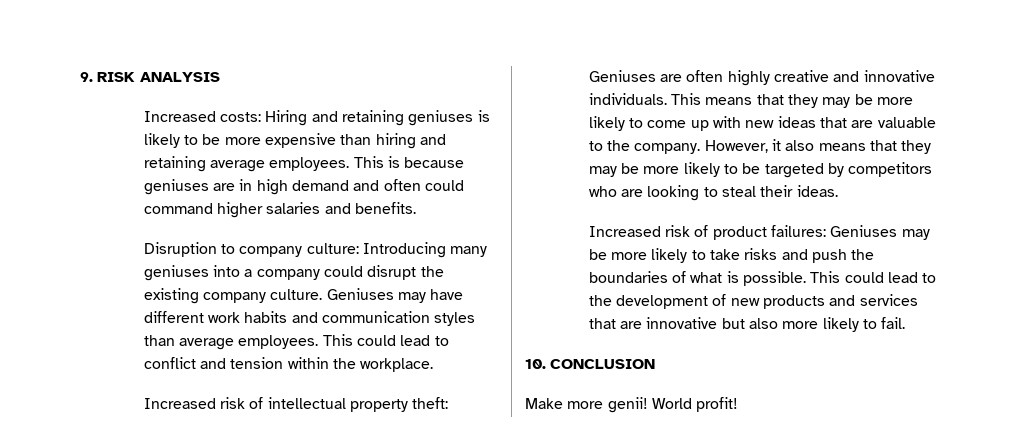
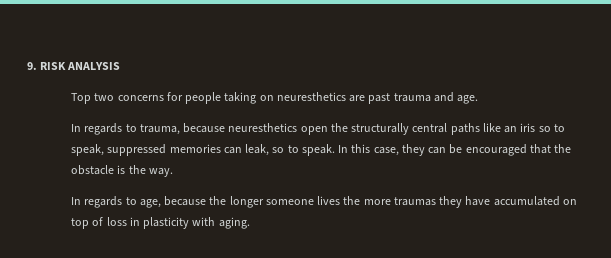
[143,110,490,126] [143,133,446,149] [143,156,465,172] [143,179,464,195] [143,202,416,218] [143,242,488,258] [143,265,444,281] [143,288,464,304] [143,311,476,326] [143,334,449,350] [143,357,434,372] [143,397,449,412] [588,70,935,86] [588,93,913,108] [588,116,936,131] [588,139,932,154] [588,162,933,178] [588,185,838,201] [588,225,930,240] [588,248,875,263] [588,271,937,286] [588,294,918,309] [588,317,906,332] [525,359,656,369] [525,397,739,413] Increased costs: Hiring and retaining geniuses is likely to be more expensive than hiring and retaining average employees. This is because geniuses are in high demand and often could command higher salaries and benefits. // Disruption to company culture: Introducing many geniuses into a company could disrupt the existing company culture. Geniuses may have different work habits and communication styles than average employees. This could lead to conflict and tension within the workplace. // Increased risk of intellectual property theft: Geniuses are often highly creative and innovative individuals. This means that they may be more likely to come up with new ideas that are valuable to the company. However, it also means that they may be more likely to be targeted by competitors who are looking to steal their ideas. // Increased risk of product failures: Geniuses may be more likely to take risks and push the boundaries of what is possible. This could lead to the development of new products and services that are innovative but also more likely to fail. // 10. CONCLUSION // Make more genii! World profit! -> [71,92,479,104] [71,123,565,135] [71,144,571,156] [71,165,173,177] [71,196,577,208] [71,217,250,229] Top two concerns for people taking on neuresthetics are past trauma and age. // In regards to trauma, because neuresthetics open the structurally central paths like an iris so to speak, suppressed memories can leak, so to speak. In this case, they can be encouraged that the obstacle is the way. // In regards to age, because the longer someone lives the more traumas they have accumulated on top of loss in plasticity with aging.

